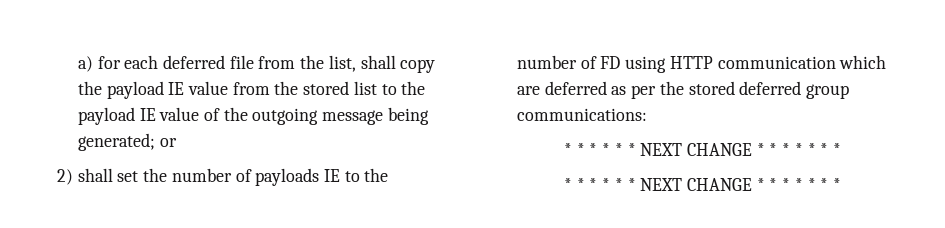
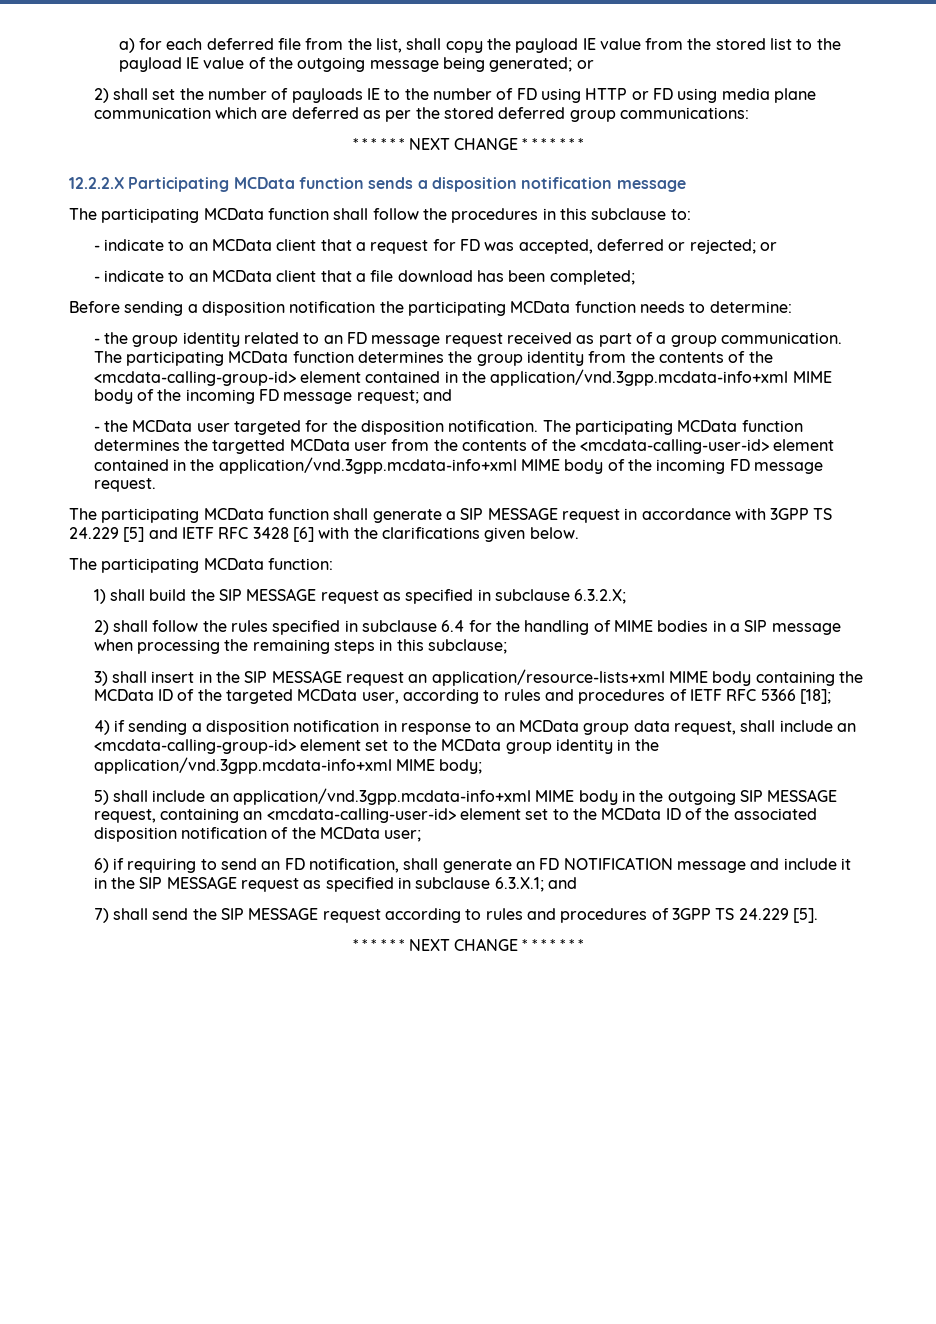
(713, 62) none -> [631,88,816,103] or FD using media plane
(842, 149) none -> [69,177,686,192] [69,208,691,223] [93,239,777,254] [93,270,635,285] [69,301,792,316] [93,332,842,347] [93,351,773,366] [93,369,832,386] [93,389,453,404] [93,420,803,435] [93,439,835,454] [93,457,824,474] [93,478,156,492] [69,507,833,523] [69,527,579,542] [69,558,333,573] [93,588,627,604] [93,620,841,635] [93,639,508,654] [93,669,863,686] [93,689,831,704] [93,720,856,735] [93,739,659,754] [93,757,483,774] [93,788,838,805] [93,808,817,823] [93,827,422,842] [93,857,851,873] [93,876,578,892] [93,907,818,923] // 12.2.2.X Participating MCData function sends a disposition notification message // The participating MCData function shall follow the procedures in this subclause to: // - indicate to an MCData client that a request for FD was accepted, deferred or rejected; or // - indicate to an MCData client that a file download has been completed; // Before sending a disposition notification the participating MCData function needs to determine: // - the group identity related to an FD message request received as part of a group communication. The participating MCData function determines the group identity from the contents of the <mcdata-calling-group-id> element contained in the application/vnd.3gpp.mcdata-info+xml MIME body of the incoming FD message request; and // - the MCData user targeted for the disposition notification. The participating MCData function determines the targetted MCData user from the contents of the <mcdata-calling-user-id> element contained in the application/vnd.3gpp.mcdata-info+xml MIME body of the incoming FD message request. // The participating MCData function shall generate a SIP MESSAGE request in accordance with 3GPP TS 24.229 [5] and IETF RFC 3428 [6] with the clarifications given below. // The participating MCData function: // 1) shall build the SIP MESSAGE request as specified in subclause 6.3.2.X; // 2) shall follow the rules specified in subclause 6.4 for the handling of MIME bodies in a SIP message when processing the remaining steps in this subclause; // 3) shall insert in the SIP MESSAGE request an application/resource-lists+xml MIME body containing the MCData ID of the targeted MCData user, according to rules and procedures of IETF RFC 5366 [18]; // 4) if sending a disposition notification in response to an MCData group data request, shall include an <mcdata-calling-group-id> element set to the MCData group identity in the application/vnd.3gpp.mcdata-info+xml MIME body; // 5) shall include an application/vnd.3gpp.mcdata-info+xml MIME body in the outgoing SIP MESSAGE request, containing an <mcdata-calling-user-id> element set to the MCData ID of the associated disposition notification of the MCData user; // 6) if requiring to send an FD notification, shall generate an FD NOTIFICATION message and include it in the SIP MESSAGE request as specified in subclause 6.3.X.1; and // 7) shall send the SIP MESSAGE request according to rules and procedures of 3GPP TS 24.229 [5].

